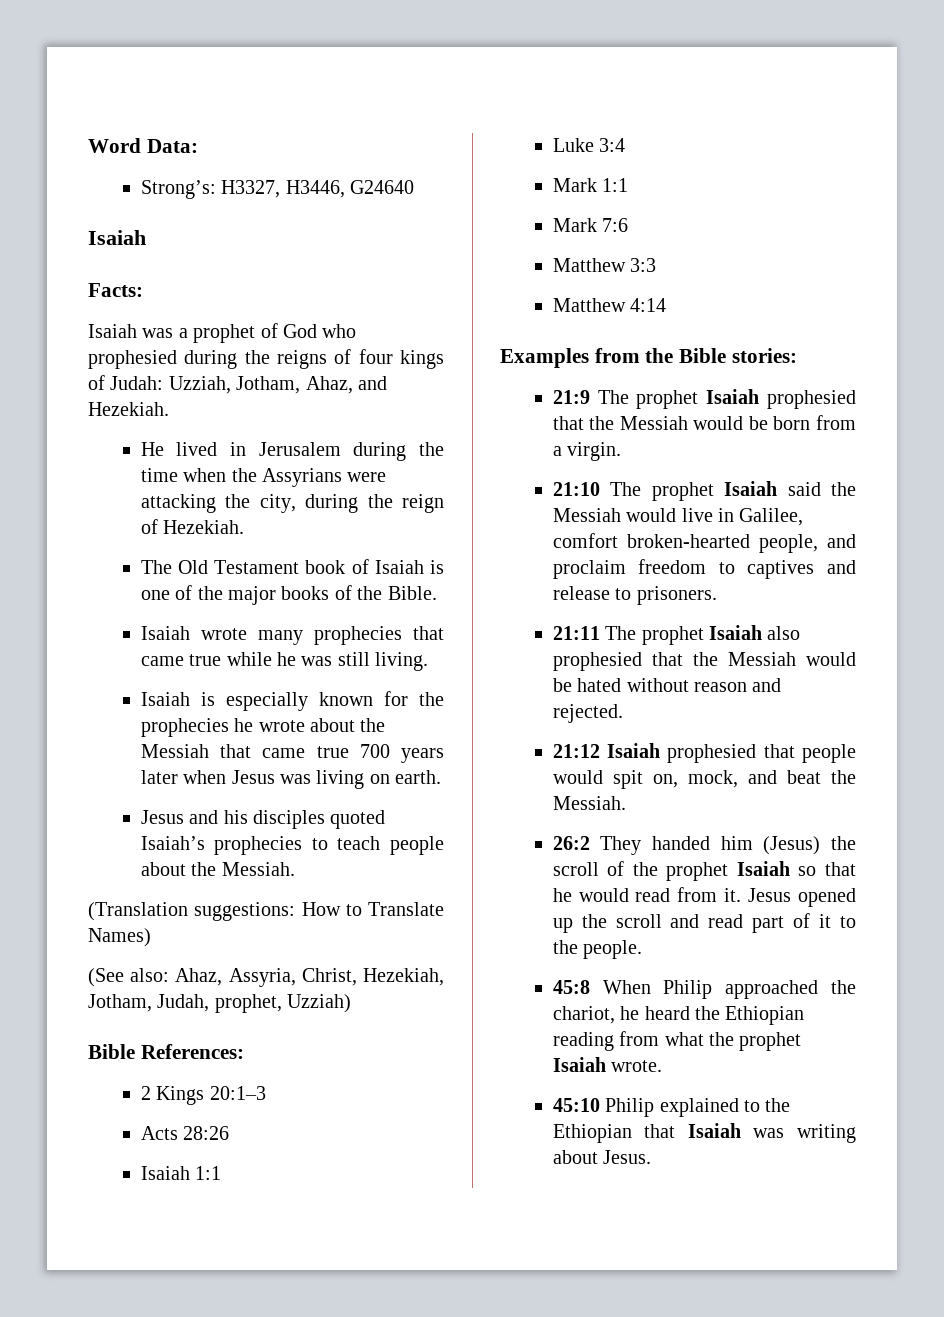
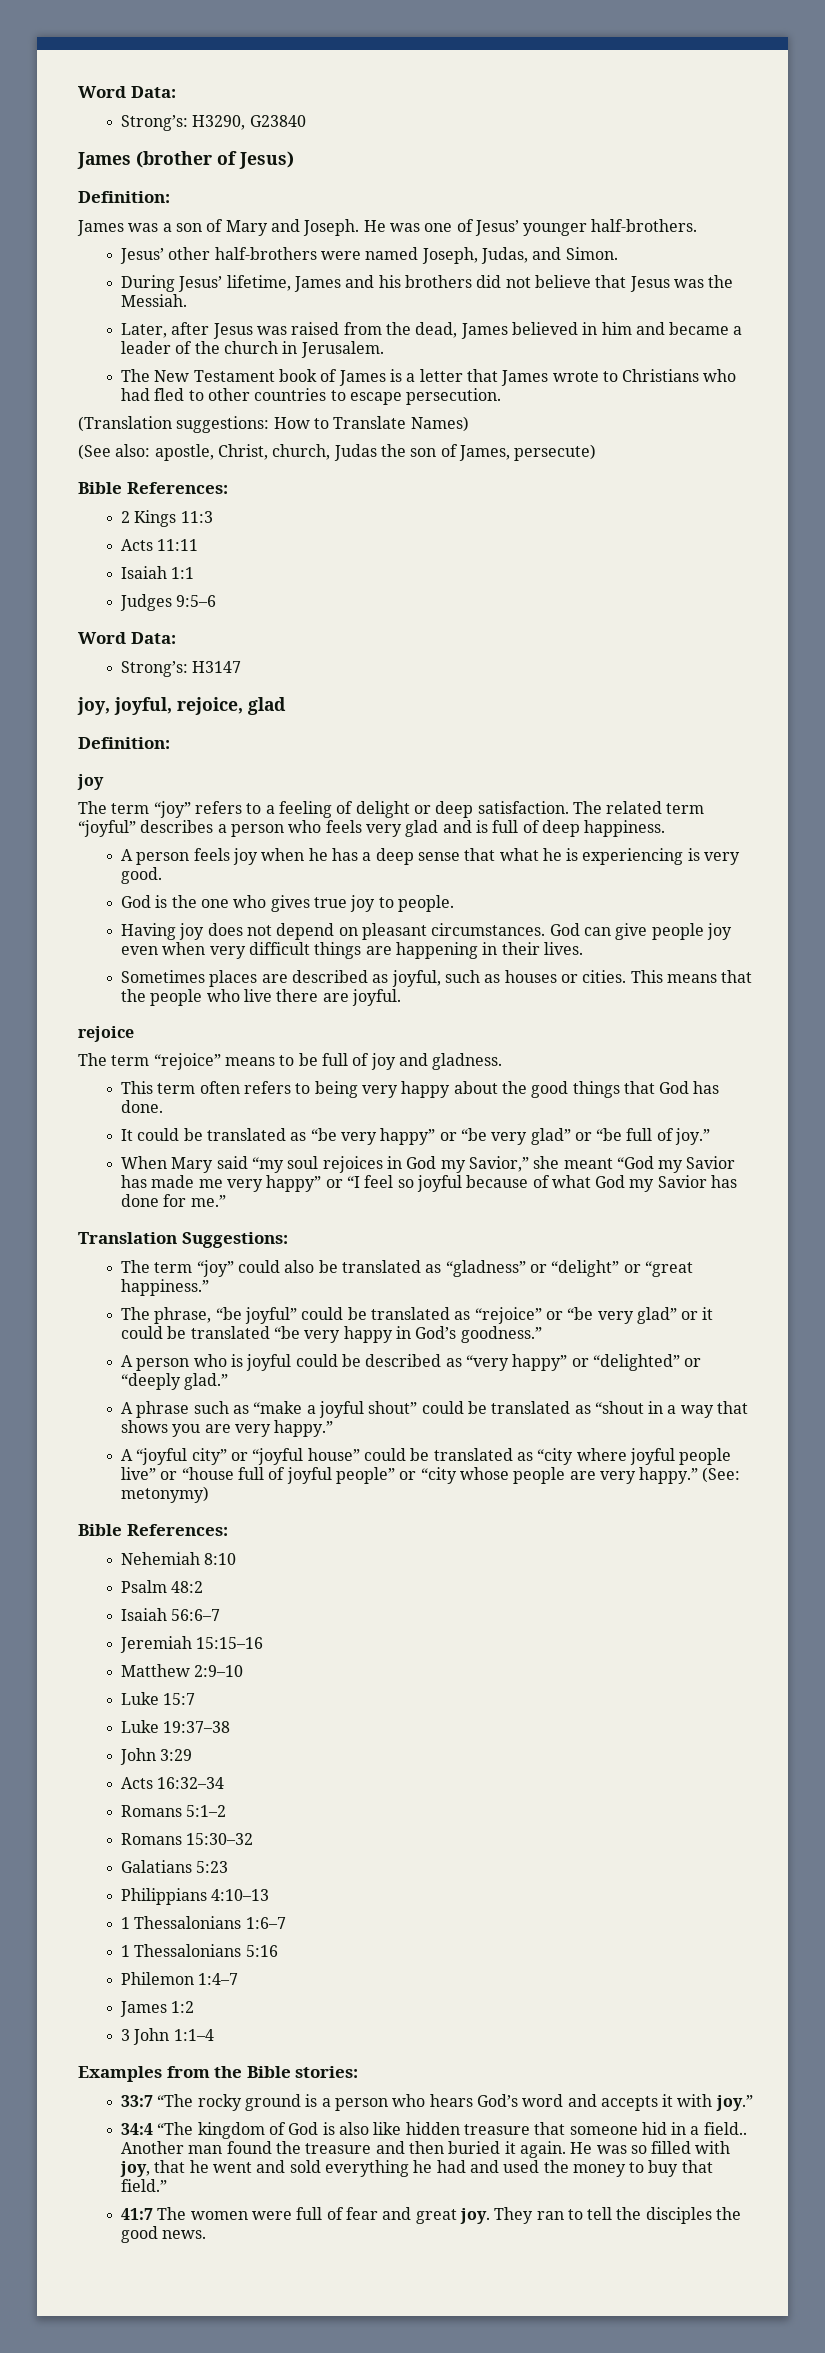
[88,138,198,153] [140,180,414,199] [88,230,146,245] [88,283,143,297] [88,323,357,343] [88,349,444,369] [88,375,387,394] [88,402,169,416] [140,442,444,461] [140,468,387,487] [140,494,445,513] [140,519,245,534] [140,560,208,574] Word Data: // Strong’s: H3327, H3446, G24640 // Isaiah // Facts: // Isaiah was a prophet of God who prophesied during the reigns of four kings of Judah: Uzziah, Jotham, Ahaz, and Hezekiah. // He lived in Jerusalem during the time when the Assyrians were attacking the city, during the reign of Hezekiah. // The Old -> [78,86,176,98] [120,115,306,131] [77,151,294,169] [78,191,170,203] [77,219,698,236] [119,247,618,264] [120,275,734,292] [120,294,187,307] [120,322,743,339] [120,341,384,358] [120,369,190,382] Word Data: // Strong’s: H3290, G23840 // James (brother of Jesus) // Definition: // James was a son of Mary and Joseph. He was one of Jesus’ younger half-brothers. // Jesus’ other half-brothers were named Joseph, Judas, and Simon. // During Jesus’ lifetime, James and his brothers did not believe that Jesus was the Messiah. // Later, after Jesus was raised from the dead, James believed in him and became a leader of the church in Jerusalem. // The New
[374,560,444,574] [140,585,437,605] [140,626,444,645] [140,652,429,671] [140,691,444,711] [140,718,386,737] [140,744,444,763] [140,770,442,789] [140,810,386,829] [140,836,444,855] [140,862,295,876] Isaiah is one of the major books of the Bible. // Isaiah wrote many prophecies that came true while he was still living. // Isaiah is especially known for the prophecies he wrote about the Messiah that came true 700 years later when Jesus was living on earth. // Jesus and his disciples quoted Isaiah’s prophecies to teach people about the Messiah. -> [338,369,737,386] [120,388,502,405] James is a letter that James wrote to Christians who had fled to other countries to escape persecution.
[175,968,444,987] [88,994,352,1013] Ahaz, Assyria, Christ, Hezekiah, Jotham, Judah, prophet, Uzziah) -> [154,444,597,461] apostle, Christ, church, Judas the son of James, persecute)
[209,1086,266,1100] [140,1126,230,1140] 20:1–3 // Acts 28:26 -> [180,511,213,523] [120,539,199,551] 11:3 // Acts 11:11
[552,138,626,152] [552,178,629,192] [552,218,629,232] [552,258,657,272] [552,298,667,312] Luke 3:4 // Mark 1:1 // Mark 7:6 // Matthew 3:3 // Matthew 4:14 -> [119,594,217,611] [78,632,176,644] [120,661,242,677] [77,697,286,715] [78,737,170,749] [77,774,104,790] [78,801,705,818] [78,820,666,837] [120,848,741,865] [120,867,162,884] [120,895,454,912] [120,923,732,940] [120,942,583,959] [120,970,753,987] [120,989,401,1006] [78,1026,134,1042] [78,1053,503,1070] [120,1081,720,1098] [120,1100,163,1113] [120,1128,711,1145] [120,1156,736,1173] [120,1175,738,1192] [120,1194,226,1207] [78,1232,288,1248] [120,1260,693,1277] [120,1279,209,1296] [120,1307,714,1324] [120,1326,542,1343] [120,1354,702,1371] [120,1373,229,1390] [120,1401,749,1418] [120,1420,334,1437] [120,1448,732,1465] [120,1467,741,1484] [120,1486,209,1503] [78,1524,228,1536] [120,1552,237,1565] [120,1580,204,1593] [120,1608,221,1621] [119,1636,264,1653] [120,1664,244,1677] [120,1692,196,1705] [120,1720,231,1733] [119,1748,193,1765] [120,1777,225,1789] [120,1805,227,1817] [120,1833,254,1845] [120,1860,229,1873] [120,1888,270,1905] [120,1916,286,1929] [120,1944,278,1957] [120,1972,239,1985] [119,2001,195,2017] [120,2028,214,2045] Judges 9:5–6 // Word Data: // Strong’s: H3147 // joy, joyful, rejoice, glad // Definition: // joy // The term “joy” refers to a feeling of delight or deep satisfaction. The related term “joyful” describes a person who feels very glad and is full of deep happiness. // A person feels joy when he has a deep sense that what he is experiencing is very good. // God is the one who gives true joy to people. // Having joy does not depend on pleasant circumstances. God can give people joy even when very difficult things are happening in their lives. // Sometimes places are described as joyful, such as houses or cities. This means that the people who live there are joyful. // rejoice // The term “rejoice” means to be full of joy and gladness. // This term often refers to being very happy about the good things that God has done. // It could be translated as “be very happy” or “be very glad” or “be full of joy.” // When Mary said “my soul rejoices in God my Savior,” she meant “God my Savior has made me very happy” or “I feel so joyful because of what God my Savior has done for me.” // Translation Suggestions: // The term “joy” could also be translated as “gladness” or “delight” or “great happiness.” // The phrase, “be joyful” could be translated as “rejoice” or “be very glad” or it could be translated “be very happy in God’s goodness.” // A person who is joyful could be described as “very happy” or “delighted” or “deeply glad.” // A phrase such as “make a joyful shout” could be translated as “shout in a way that shows you are very happy.” // A “joyful city” or “joyful house” could be translated as “city where joyful people live” or “house full of joyful people” or “city whose people are very happy.” (See: metonymy) // Bible References: // Nehemiah 8:10 // Psalm 48:2 // Isaiah 56:6–7 // Jeremiah 15:15–16 // Matthew 2:9–10 // Luke 15:7 // Luke 19:37–38 // John 3:29 // Acts 16:32–34 // Romans 5:1–2 // Romans 15:30–32 // Galatians 5:23 // Philippians 4:10–13 // 1 Thessalonians 1:6–7 // 1 Thessalonians 5:16 // Philemon 1:4–7 // James 1:2 // 3 John 1:1–4
[552,389,856,409] [552,415,856,430] [552,442,622,461] [552,481,856,501] [552,508,804,526] [552,533,856,553] [552,559,856,579] [552,586,717,605] [552,625,801,645] [552,652,856,671] [552,678,782,692] [552,704,623,723] [552,743,856,763] [552,770,857,789] [552,796,626,810] [552,836,856,855] [552,861,856,881] [552,887,856,907] [552,913,857,933] [552,940,643,959] [552,980,856,999] [552,1006,805,1025] [552,1031,802,1051] [552,1057,663,1072] [552,1098,791,1117] [552,1123,856,1143] [552,1150,652,1164] 21:9 The prophet Isaiah prophesied that the Messiah would be born from a virgin. // 21:10 The prophet Isaiah said the Messiah would live in Galilee, comfort broken-hearted people, and proclaim freedom to captives and release to prisoners. // 21:11 The prophet Isaiah also prophesied that the Messiah would be hated without reason and rejected. // 21:12 Isaiah prophesied that people would spit on, mock, and beat the Messiah. // 26:2 They handed him (Jesus) the scroll of the prophet Isaiah so that he would read from it. Jesus opened up the scroll and read part of it to the people. // 45:8 When Philip approached the chariot, he heard the Ethiopian reading from what the prophet Isaiah wrote. // 45:10 Philip explained to the Ethiopian that Isaiah was writing about Jesus. -> [120,2094,753,2111] [120,2122,747,2139] [120,2141,731,2158] [119,2160,713,2177] [120,2179,167,2192] [120,2207,742,2224] [120,2226,207,2243] 33:7 “The rocky ground is a person who hears God’s word and accepts it with joy.” // 34:4 “The kingdom of God is also like hidden treasure that someone hid in a field.. Another man found the treasure and then buried it again. He was so filled with joy, that he went and sold everything he had and used the money to buy that field.” // 41:7 The women were full of fear and great joy. They ran to tell the disciples the good news.

